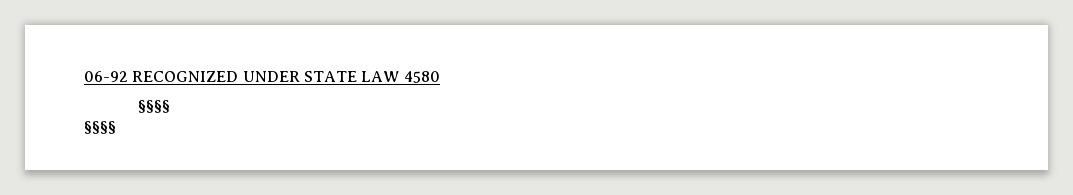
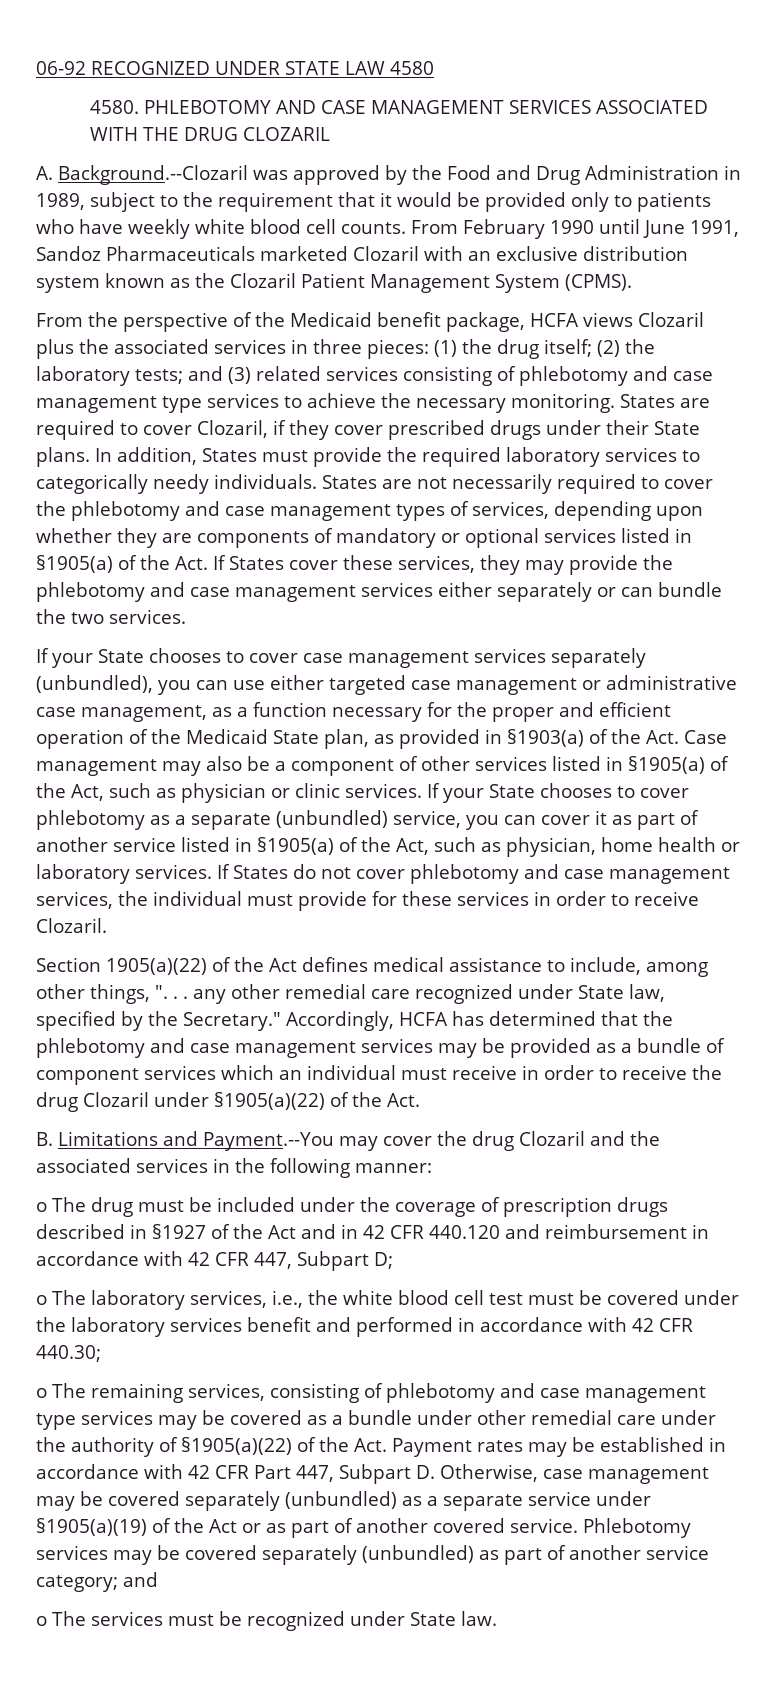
[137,100,170,113] [84,121,116,134] §§§§ // §§§§ -> [90,100,709,114] [90,127,331,141] [36,165,741,185] [36,192,711,212] [36,219,739,239] [36,246,688,261] [36,273,632,293] [36,312,704,332] [36,339,655,359] [36,366,713,386] [36,393,710,413] [36,420,700,440] [36,447,700,467] [36,474,713,494] [36,501,703,521] [36,528,692,548] [36,555,673,575] [36,582,722,602] [36,609,186,624] [36,648,646,668] [36,675,737,695] [36,702,671,722] [36,729,727,749] [36,756,729,776] [36,783,689,803] [36,810,699,830] [36,837,740,857] [36,864,730,884] [36,891,699,911] [36,918,107,933] [36,957,708,977] [36,984,665,1004] [36,1011,673,1031] [36,1038,725,1058] [36,1065,722,1085] [36,1092,420,1112] [36,1131,660,1151] [36,1158,432,1178] [36,1197,668,1217] [36,1224,709,1239] [36,1251,393,1271] [36,1290,739,1310] [36,1317,693,1337] [36,1345,101,1362] [36,1383,706,1403] [36,1410,716,1430] [36,1437,726,1457] [36,1464,709,1484] [36,1491,651,1511] [36,1518,691,1538] [36,1545,709,1565] [36,1572,158,1592] [36,1611,497,1631] 4580. PHLEBOTOMY AND CASE MANAGEMENT SERVICES ASSOCIATED WITH THE DRUG CLOZARIL // A. Background.--Clozaril was approved by the Food and Drug Administration in 1989, subject to the requirement that it would be provided only to patients who have weekly white blood cell counts. From February 1990 until June 1991, Sandoz Pharmaceuticals marketed Clozaril with an exclusive distribution system known as the Clozaril Patient Management System (CPMS). // From the perspective of the Medicaid benefit package, HCFA views Clozaril plus the associated services in three pieces: (1) the drug itself; (2) the laboratory tests; and (3) related services consisting of phlebotomy and case management type services to achieve the necessary monitoring. States are required to cover Clozaril, if they cover prescribed drugs under their State plans. In addition, States must provide the required laboratory services to categorically needy individuals. States are not necessarily required to cover the phlebotomy and case management types of services, depending upon whether they are components of mandatory or optional services listed in §1905(a) of the Act. If States cover these services, they may provide the phlebotomy and case management services either separately or can bundle the two services. // If your State chooses to cover case management services separately (unbundled), you can use either targeted case management or administrative case management, as a function necessary for the proper and efficient operation of the Medicaid State plan, as provided in §1903(a) of the Act. Case management may also be a component of other services listed in §1905(a) of the Act, such as physician or clinic services. If your State chooses to cover phlebotomy as a separate (unbundled) service, you can cover it as part of another service listed in §1905(a) of the Act, such as physician, home health or laboratory services. If States do not cover phlebotomy and case management services, the individual must provide for these services in order to receive Clozaril. // Section 1905(a)(22) of the Act defines medical assistance to include, among other things, ". . . any other remedial care recognized under State law, specified by the Secretary." Accordingly, HCFA has determined that the phlebotomy and case management services may be provided as a bundle of component services which an individual must receive in order to receive the drug Clozaril under §1905(a)(22) of the Act. // B. Limitations and Payment.--You may cover the drug Clozaril and the associated services in the following manner: // o The drug must be included under the coverage of prescription drugs described in §1927 of the Act and in 42 CFR 440.120 and reimbursement in accordance with 42 CFR 447, Subpart D; // o The laboratory services, i.e., the white blood cell test must be covered under the laboratory services benefit and performed in accordance with 42 CFR 440.30; // o The remaining services, consisting of phlebotomy and case management type services may be covered as a bundle under other remedial care under the authority of §1905(a)(22) of the Act. Payment rates may be established in accordance with 42 CFR Part 447, Subpart D. Otherwise, case management may be covered separately (unbundled) as a separate service under §1905(a)(19) of the Act or as part of another covered service. Phlebotomy services may be covered separately (unbundled) as part of another service category; and // o The services must be recognized under State law.

